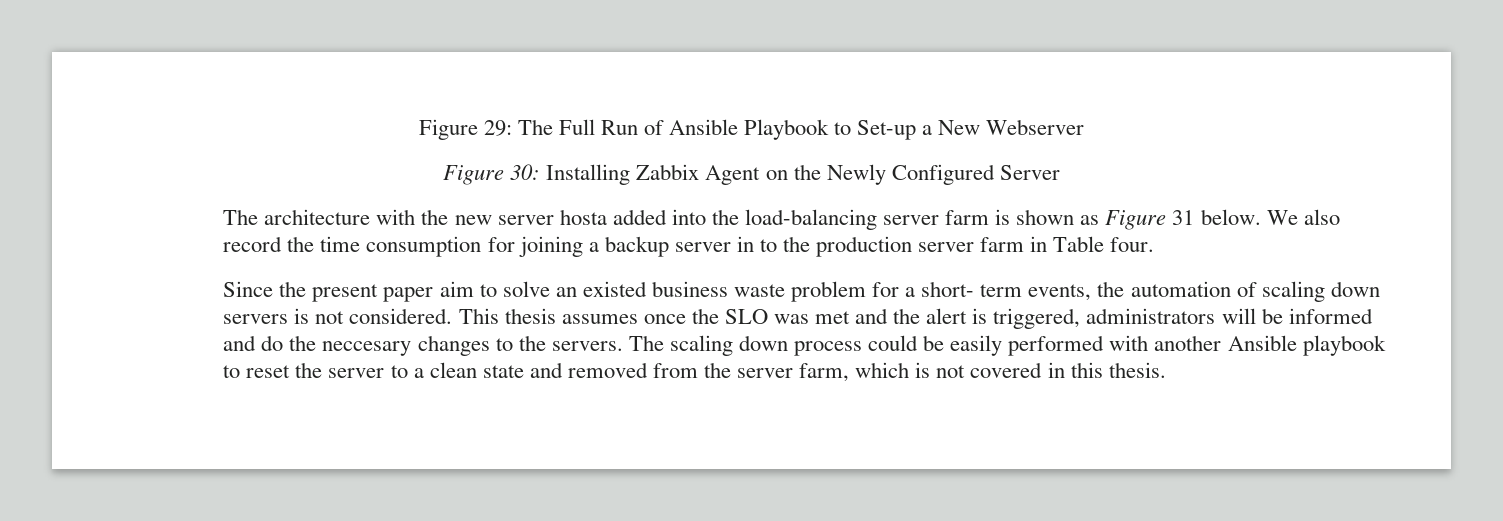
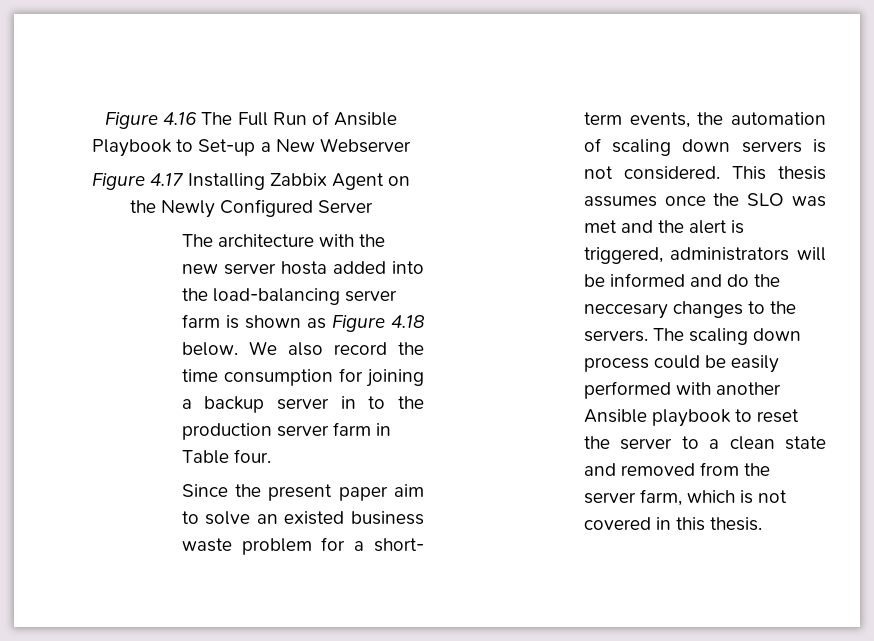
[418,119,512,140] Figure 29: -> [105,112,198,129] Figure 4.16
[510,164,541,180] 30: -> [149,173,184,186] 4.17
[1172,210,1195,225] 31 -> [391,315,425,328] 4.18

